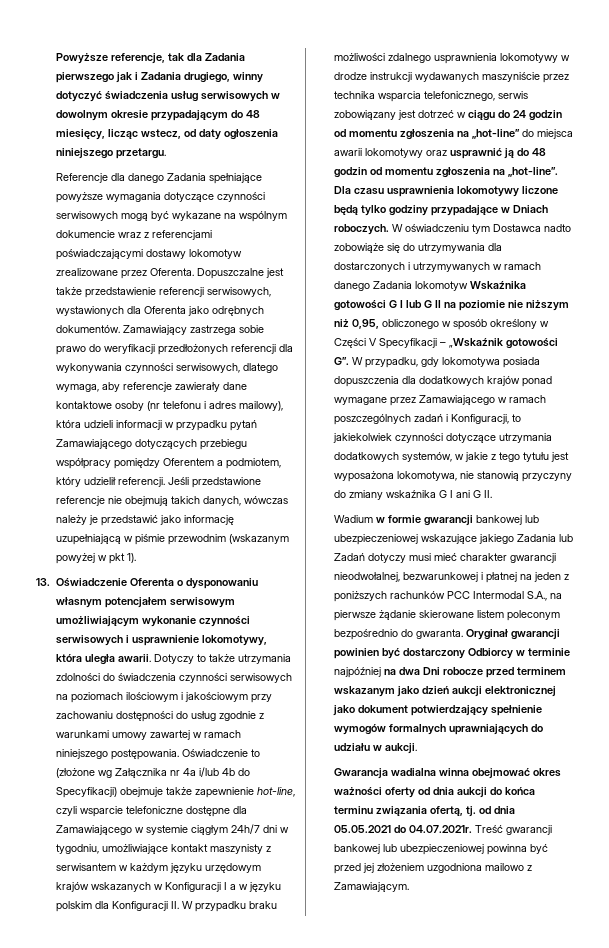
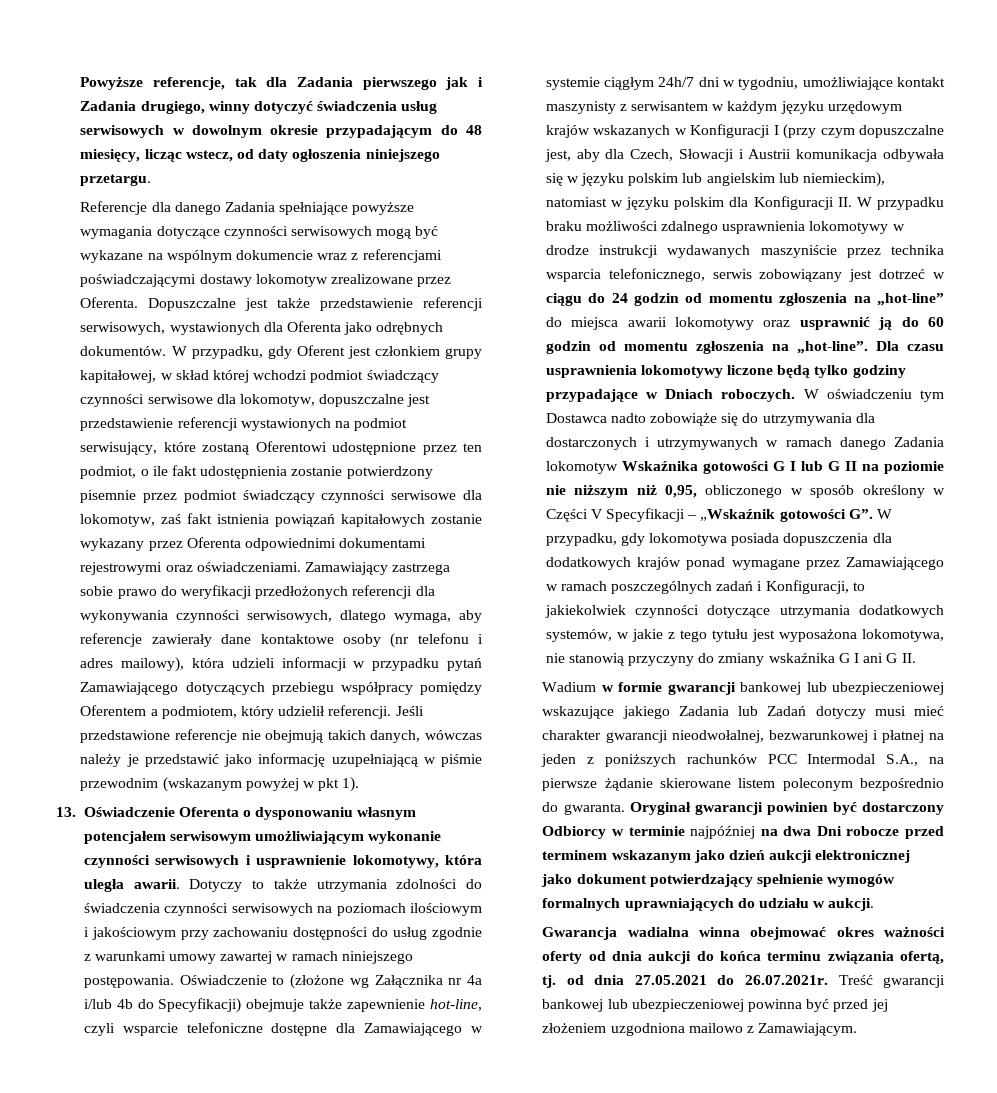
(120, 329) none -> [171,345,482,359] [80,370,439,383] [80,394,431,407] [80,417,408,431] [80,441,482,455] [80,465,433,479] [80,490,482,503] [80,513,482,527] [80,537,427,551] [80,562,301,575] W przypadku, gdy Oferent jest członkiem grupy kapitałowej, w skład której wchodzi podmiot świadczący czynności serwisowe dla lokomotyw, dopuszczalne jest przedstawienie referencji wystawionych na podmiot serwisujący, które zostaną Oferentowi udostępnione przez ten podmiot, o ile fakt udostępnienia zostanie potwierdzony pisemnie przez podmiot świadczący czynności serwisowe dla lokomotyw, zaś fakt istnienia powiązań kapitałowych zostanie wykazany przez Oferenta odpowiednimi dokumentami rejestrowymi oraz oświadczeniami.
[229,884,236,890] a -> [783,124,944,139] [544,149,944,162] [545,172,886,187] [545,197,607,207] (przy czym dopuszczalne jest, aby dla Czech, Słowacji i Austrii komunikacja odbywała się w języku polskim lub angielskim lub niemieckim), natomiast
[531,148,546,156] 48 -> [928,317,944,327] 60
[333,825,472,833] 05.05.2021 do 04.07.2021r. -> [634,975,828,985] 27.05.2021 do 26.07.2021r.

